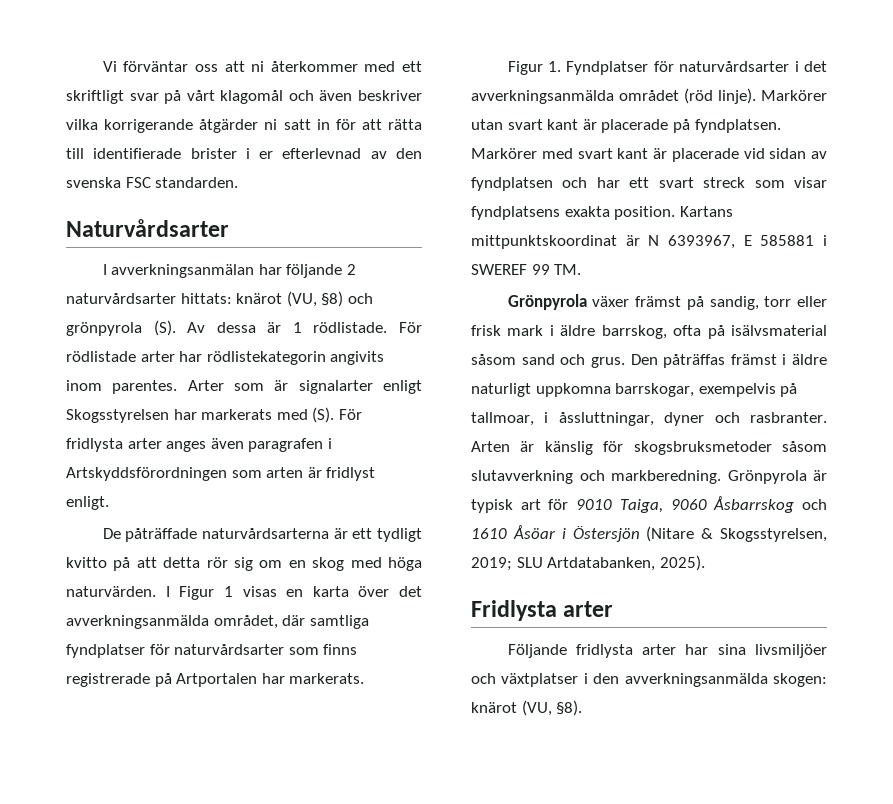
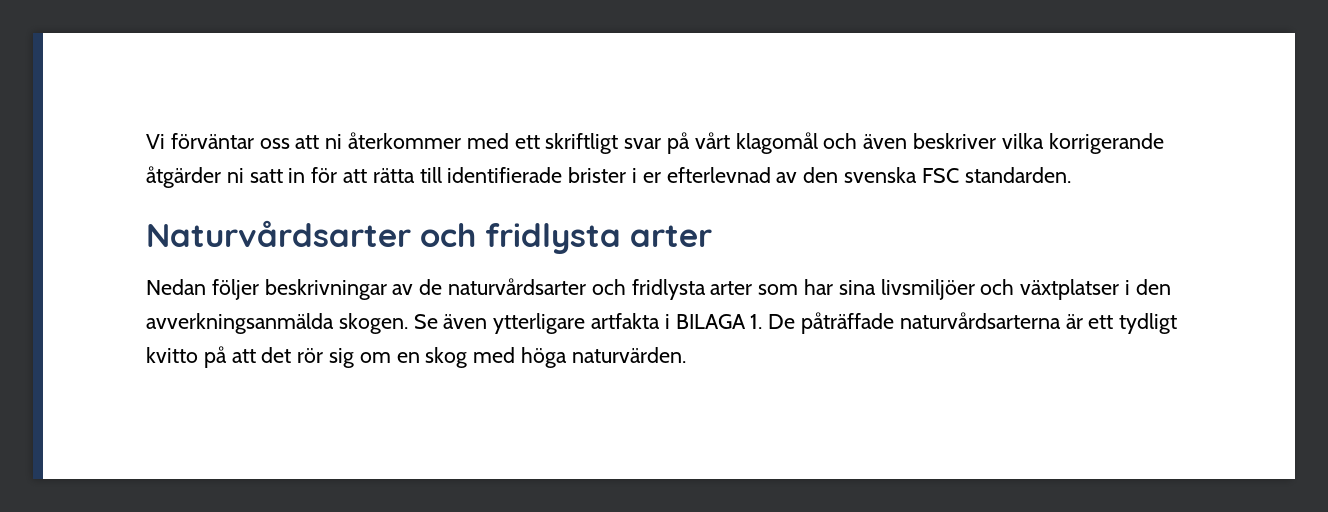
[102,264,357,278] [66,291,373,307] [66,320,422,336] [66,351,385,365] [66,380,422,394] [66,407,362,423] [66,438,332,452] [66,467,376,481] [66,496,109,510] // I avverkningsanmälan har följande 2 naturvårdsarter hittats: knärot (VU, §8) och grönpyrola (S). Av dessa är 1 rödlistade. För rödlistade arter har rödlistekategorin angivits inom parentes. Arter som är signalarter enligt Skogsstyrelsen har markerats med (S). För fridlysta arter anges även paragrafen i Artskyddsförordningen som arten är fridlyst enligt. // -> [420,223,712,254] [146,278,1171,300] [146,313,763,334] och fridlysta arter // Nedan följer beskrivningar av de naturvårdsarter och fridlysta arter som har sina livsmiljöer och växtplatser i den avverkningsanmälda skogen. Se även ytterligare artfakta i BILAGA 1.
[163,557,201,568] detta -> [261,347,292,363] det
[165,586,422,600] [66,615,369,629] [66,644,358,658] [66,673,365,687] [507,61,827,75] [471,88,827,104] [471,119,781,133] [471,148,827,162] [471,177,827,191] [471,206,733,220] [471,235,827,249] [471,264,582,275] [507,294,827,310] [471,325,827,339] [471,354,827,368] [471,383,798,397] [471,412,827,426] [471,441,827,455] [471,470,827,484] [471,496,827,513] [471,525,827,542] [471,555,705,571] [471,600,614,621] [507,644,827,658] [471,673,827,687] [471,700,583,716] I Figur 1 visas en karta över det avverkningsanmälda området, där samtliga fyndplatser för naturvårdsarter som finns registrerade på Artportalen har markerats. // Figur 1. Fyndplatser för naturvårdsarter i det avverkningsanmälda området (röd linje). Markörer utan svart kant är placerade på fyndplatsen. Markörer med svart kant är placerade vid sidan av fyndplatsen och har ett svart streck som visar fyndplatsens exakta position. Kartans mittpunktskoordinat är N 6393967, E 585881 i SWEREF 99 TM. // Grönpyrola växer främst på sandig, torr eller frisk mark i äldre barrskog, ofta på isälvsmaterial såsom sand och grus. Den påträffas främst i äldre naturligt uppkomna barrskogar, exempelvis på tallmoar, i åssluttningar, dyner och rasbranter. Arten är känslig för skogsbruksmetoder såsom slutavverkning och markberedning. Grönpyrola är typisk art för 9010 Taiga, 9060 Åsbarrskog och 1610 Åsöar i Östersjön (Nitare & Skogsstyrelsen, 2019; SLU Artdatabanken, 2025). // Fridlysta arter // Följande fridlysta arter har sina livsmiljöer och växtplatser i den avverkningsanmälda skogen: knärot (VU, §8). -> (686, 355) none

